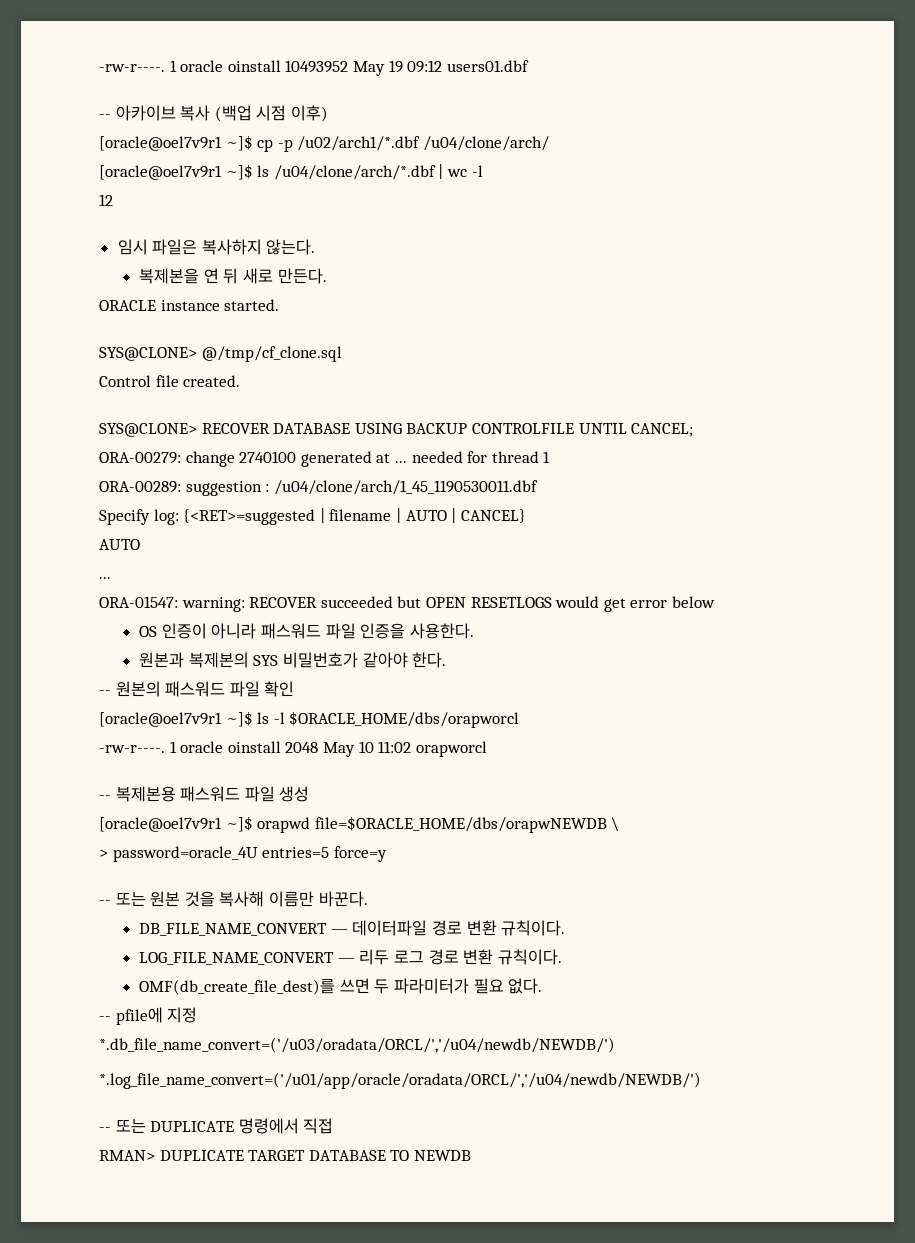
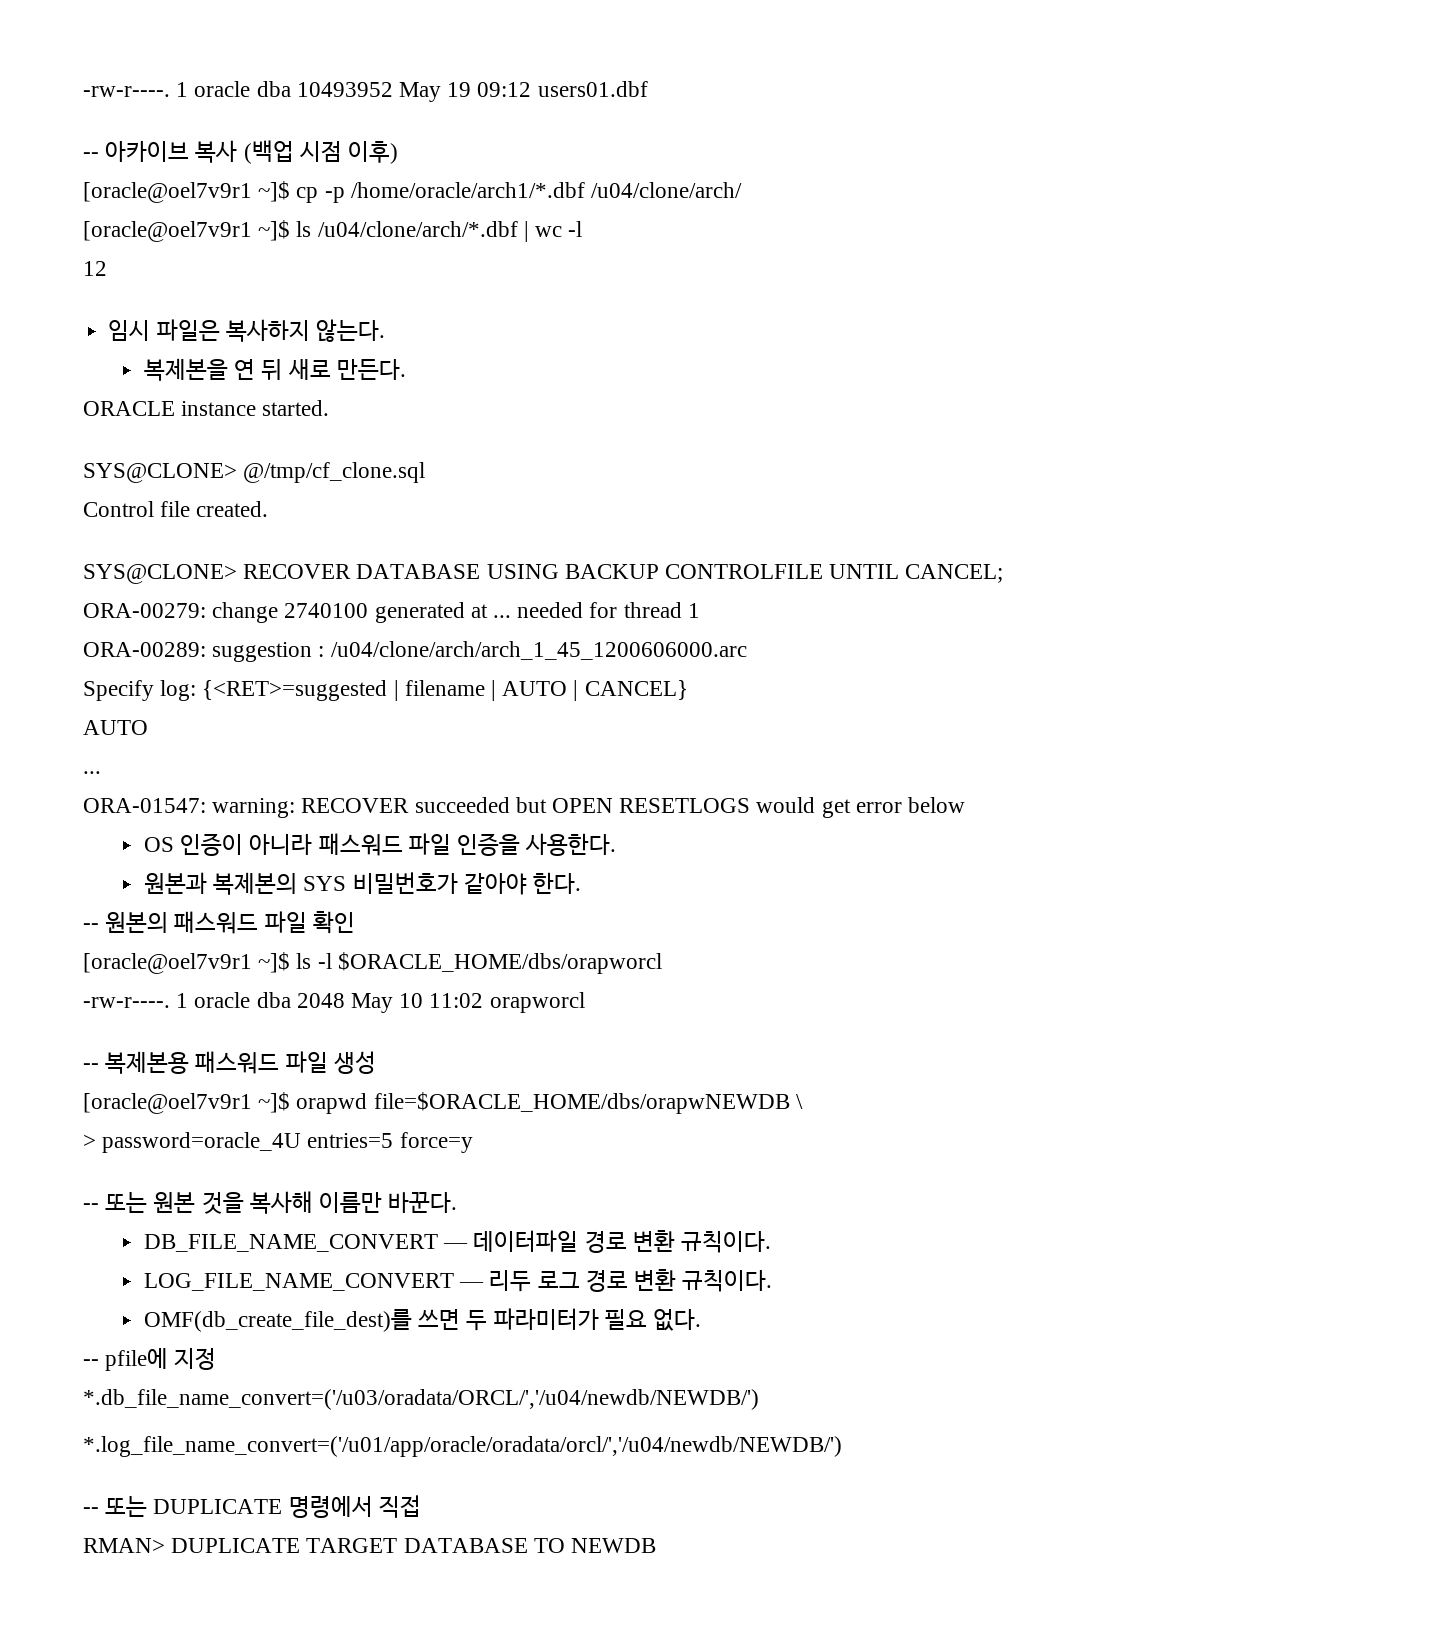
[99,60,281,72] -rw-r----. 1 oracle oinstall -> [83,81,291,97] -rw-r----. 1 oracle dba
[297,136,421,151] /u02/arch1/*.dbf -> [350,182,585,198] /home/oracle/arch1/*.dbf
[273,480,538,495] /u04/clone/arch/1_45_1190530011.dbf -> [330,641,747,660] /u04/clone/arch/arch_1_45_1200606000.arc
[227,741,281,753] oinstall -> [256,992,291,1008] dba
[99,1072,701,1089] *.log_file_name_convert=('/u01/app/oracle/oradata/ORCL/','/u04/newdb/NEWDB/') -> [83,1436,842,1457] *.log_file_name_convert=('/u01/app/oracle/oradata/orcl/','/u04/newdb/NEWDB/')

